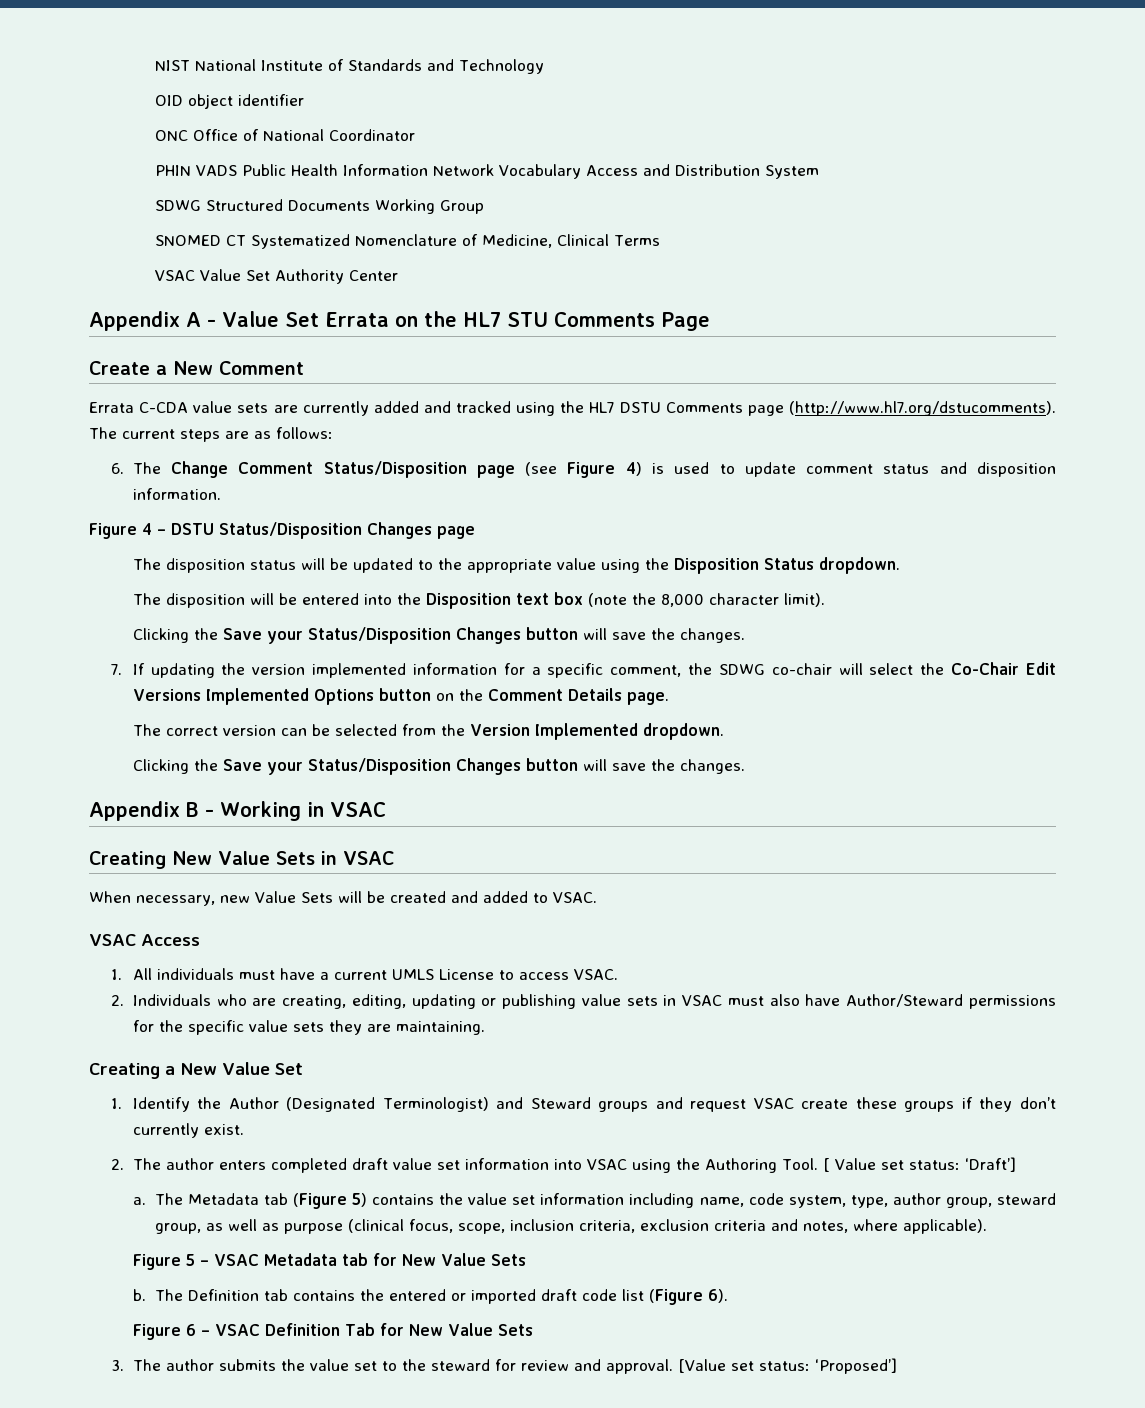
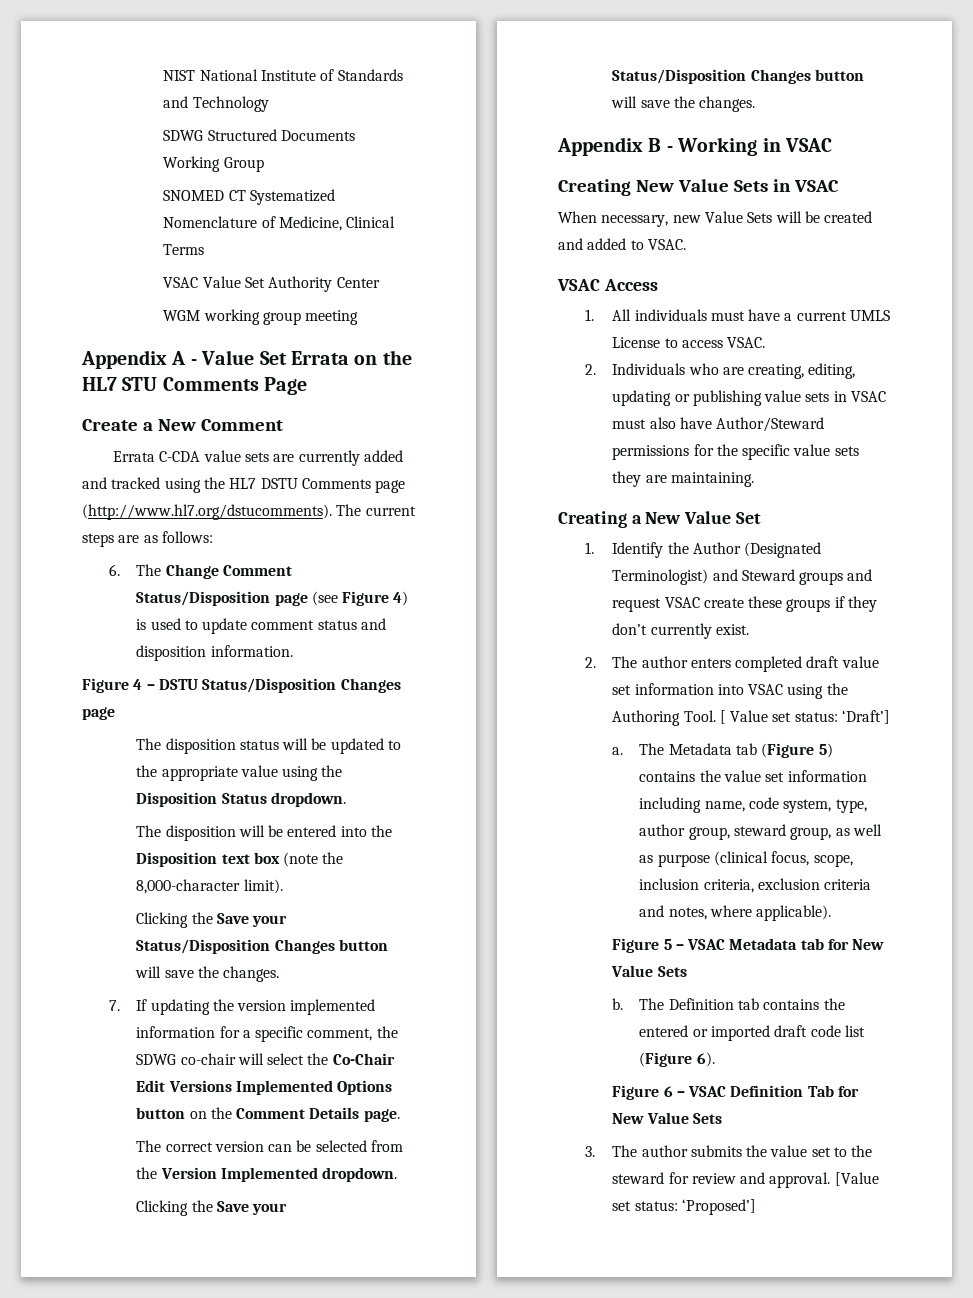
[154,94,304,109] [154,129,415,141] [154,164,819,179] // OID object identifier // ONC Office of National Coordinator // PHIN VADS Public Health Information Network Vocabulary Access and Distribution System -> (269, 104) none
(398, 275) none -> [163,309,359,325] // WGM working group meeting
[660,593,779,607] 8,000 character -> [136,879,241,894] 8,000-character

